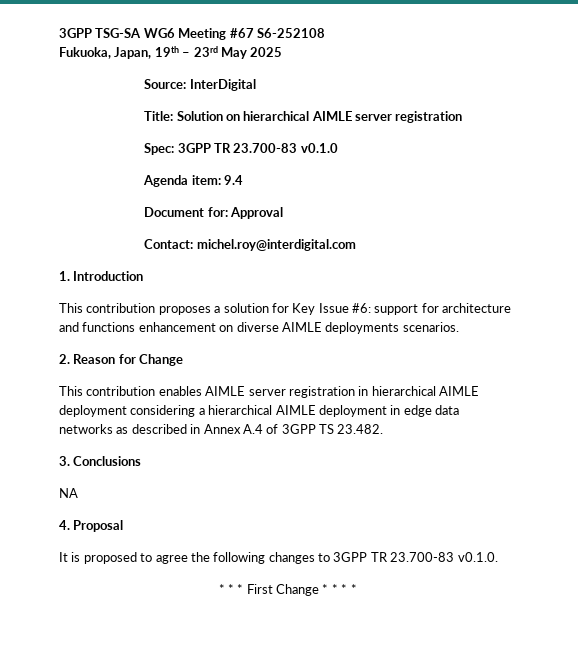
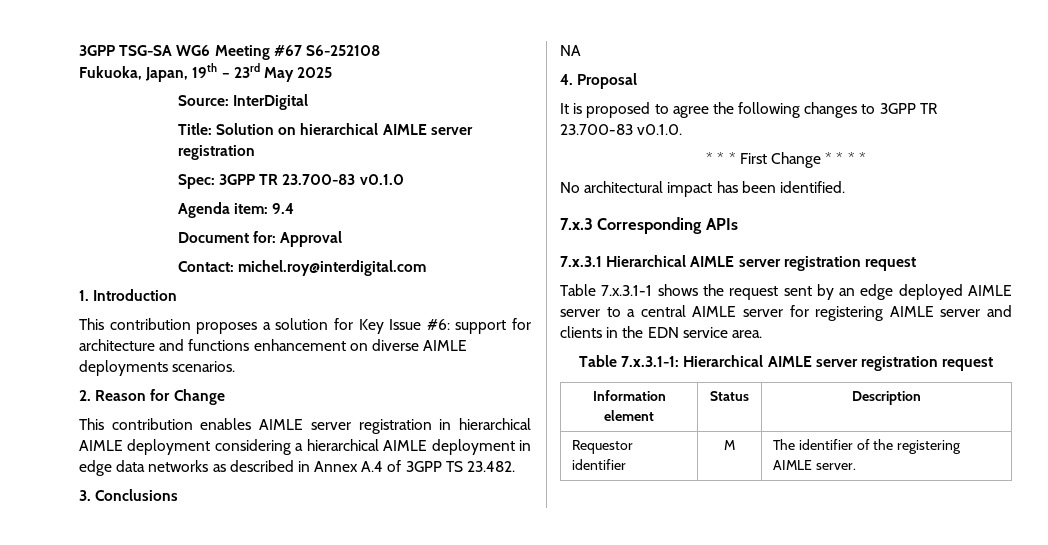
(357, 589) none -> [560,181,845,197] [560,217,738,234] [560,255,916,271] [560,284,1012,300] [560,305,1012,321] [560,326,762,338] [578,355,994,371] [592,390,666,401] [604,410,654,421] [710,391,749,401] [852,391,921,405] [571,440,633,454] [571,459,626,470] [724,440,735,450] [772,439,962,454] [772,460,856,470] // No architectural impact has been identified. // 7.x.3 Corresponding APIs // 7.x.3.1 Hierarchical AIMLE server registration request // Table 7.x.3.1-1 shows the request sent by an edge deployed AIMLE server to a central AIMLE server for registering AIMLE server and clients in the EDN service area. // Table 7.x.3.1-1: Hierarchical AIMLE server registration request // Information element | Status | Description // Requestor identifier | M | The identifier of the registering AIMLE server.

